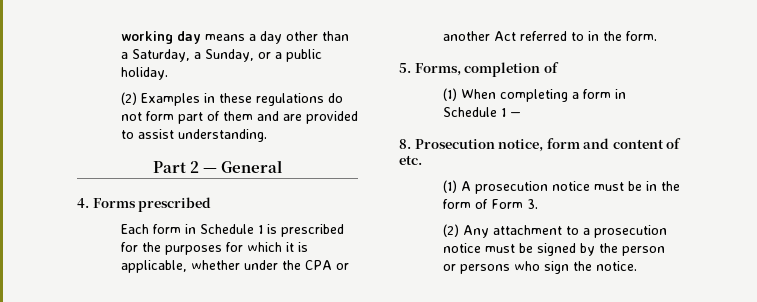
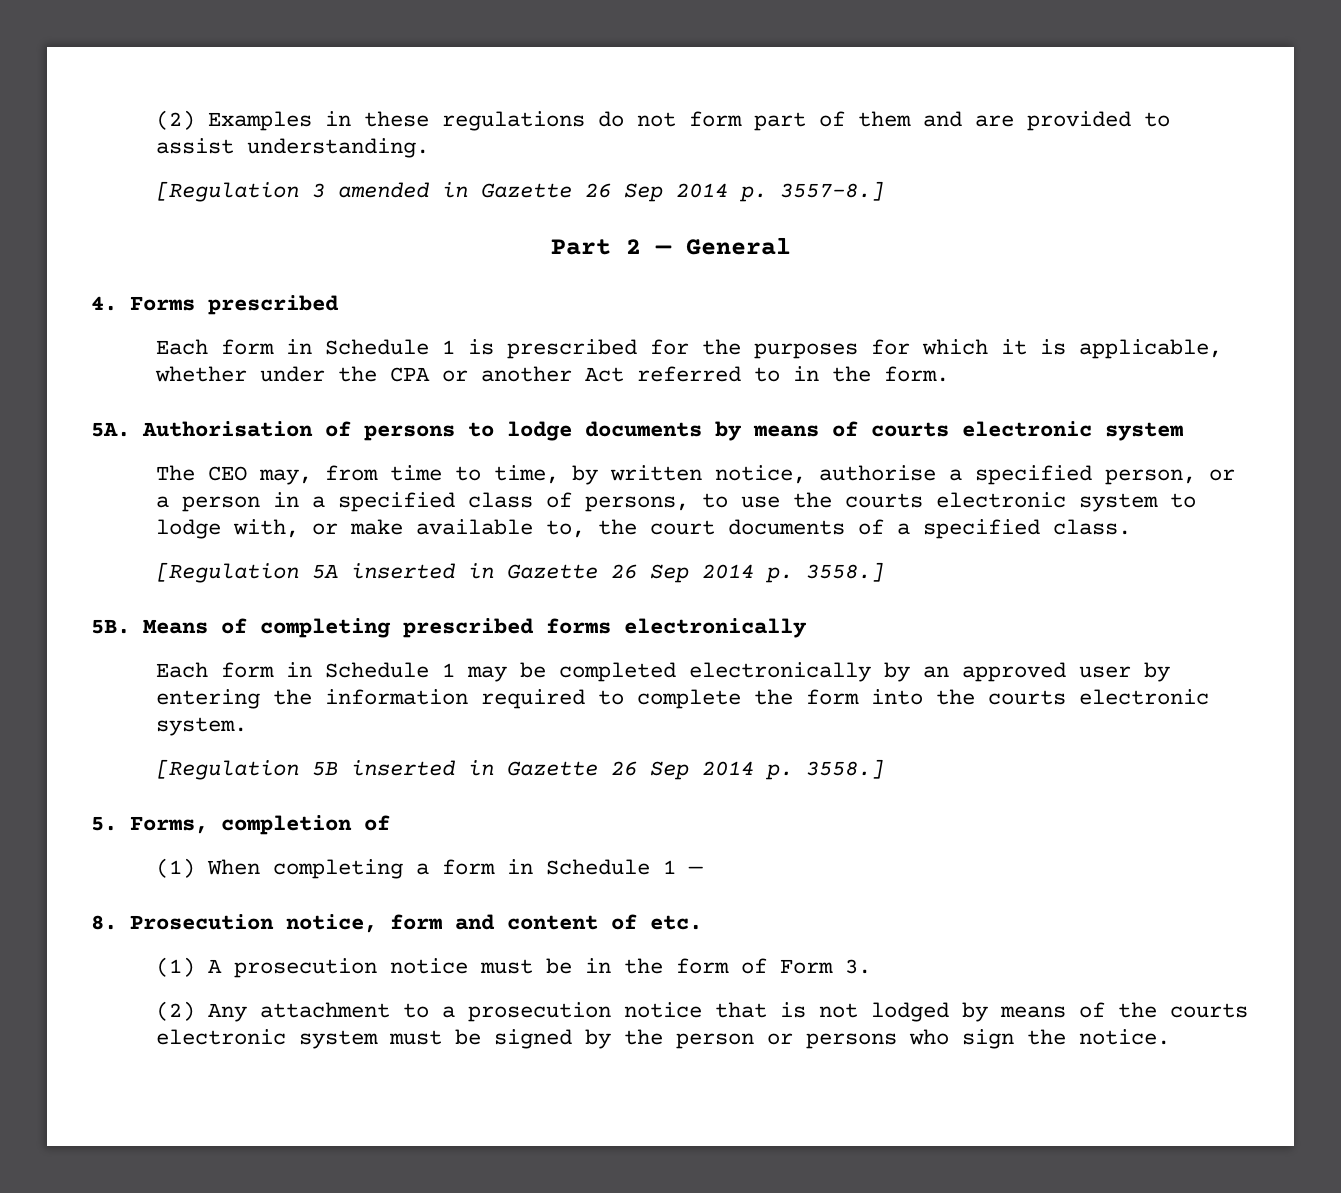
[120,31,349,44] [120,49,322,62] [120,67,168,80] working day means a day other than a Saturday, a Sunday, or a public holiday. // -> (155, 120) none
(267, 135) none -> [155,181,884,202] // [Regulation 3 amended in Gazette 26 Sep 2014 p. 3557-8.]
(657, 36) none -> [91,421,1183,441] [155,465,1235,485] [155,492,1196,512] [155,519,1131,539] [155,562,884,583] [91,618,807,638] [155,662,1170,682] [155,689,1209,709] [155,717,247,736] [155,759,884,780] // 5A. Authorisation of persons to lodge documents by means of courts electronic system // The CEO may, from time to time, by written notice, authorise a specified person, or a person in a specified class of persons, to use the courts electronic system to lodge with, or make available to, the court documents of a specified class. // [Regulation 5A inserted in Gazette 26 Sep 2014 p. 3558.] // 5B. Means of completing prescribed forms electronically // Each form in Schedule 1 may be completed electronically by an approved user by entering the information required to complete the form into the courts electronic system. // [Regulation 5B inserted in Gazette 26 Sep 2014 p. 3558.]
(481, 248) none -> [714,1002,1248,1022] [155,1029,378,1049] that is not lodged by means of the courts electronic system

